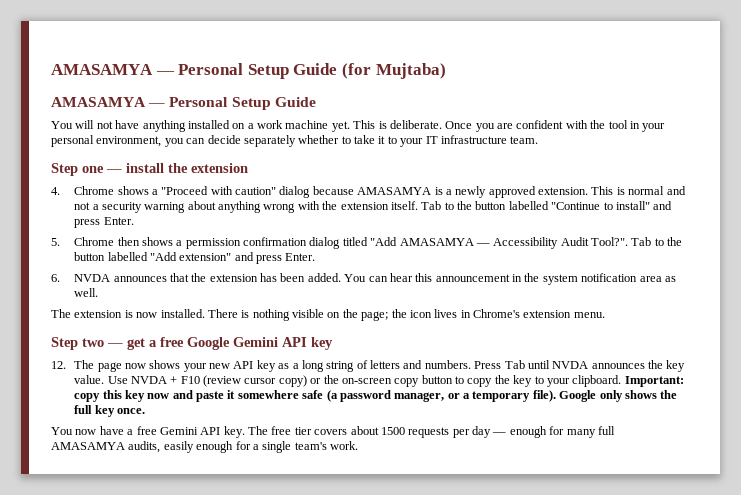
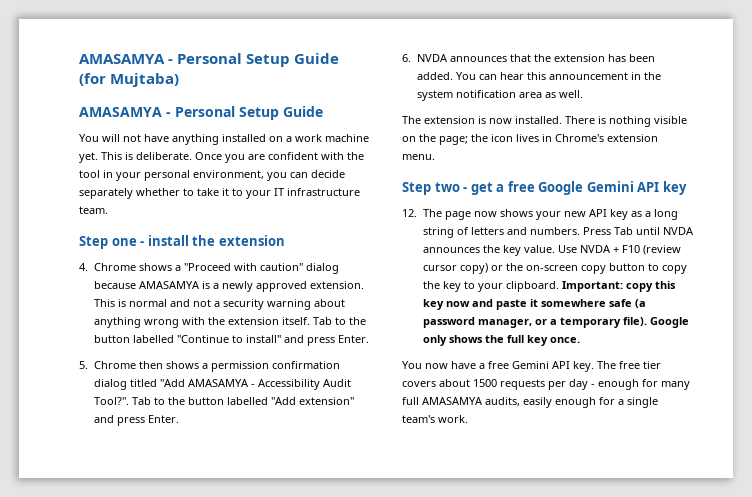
[51,64,175,75] AMASAMYA — -> [79,54,174,64] AMASAMYA -
[148,103,166,107] — -> [166,112,171,117] -
[106,169,122,173] — -> [140,241,145,246] -
[475,243,490,246] — -> [250,384,255,387] -
[107,343,123,347] — -> [463,187,468,192] -
[492,432,507,435] — -> [591,384,595,387] -

